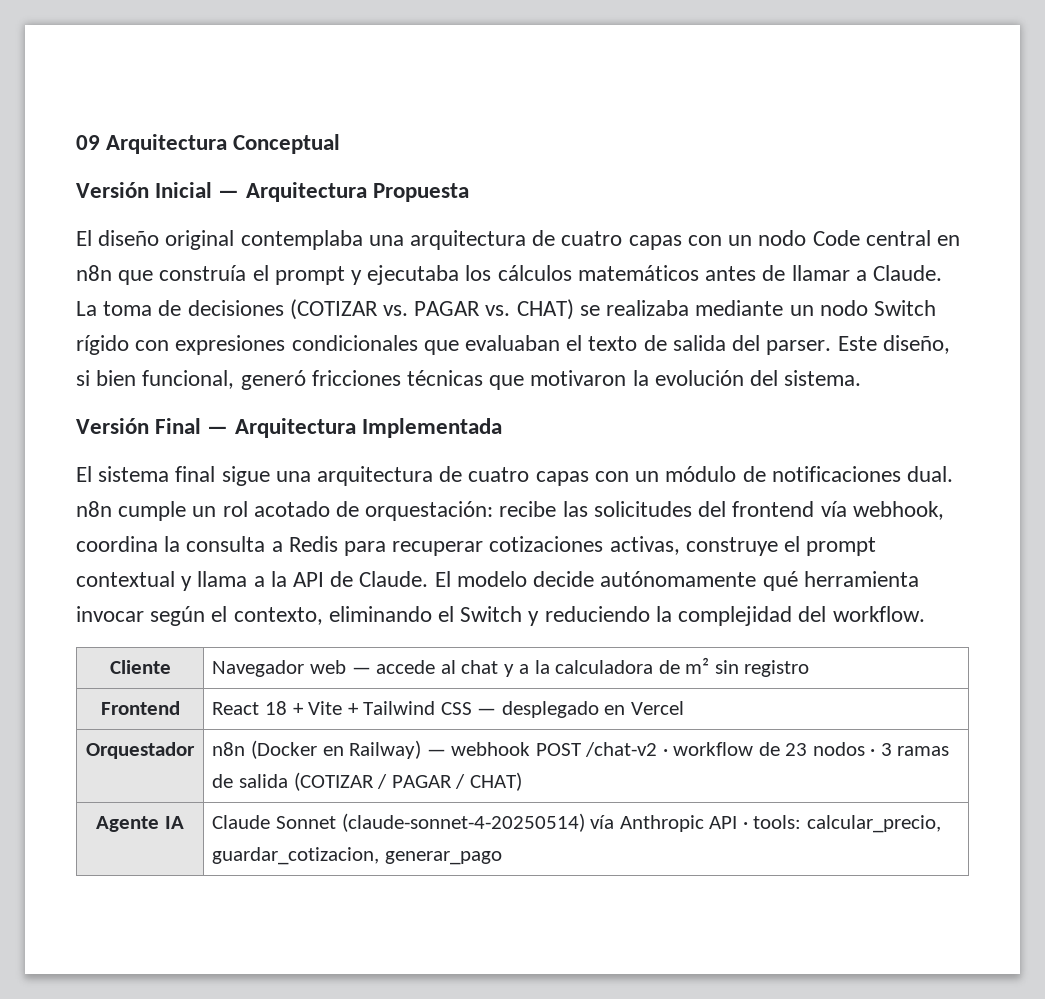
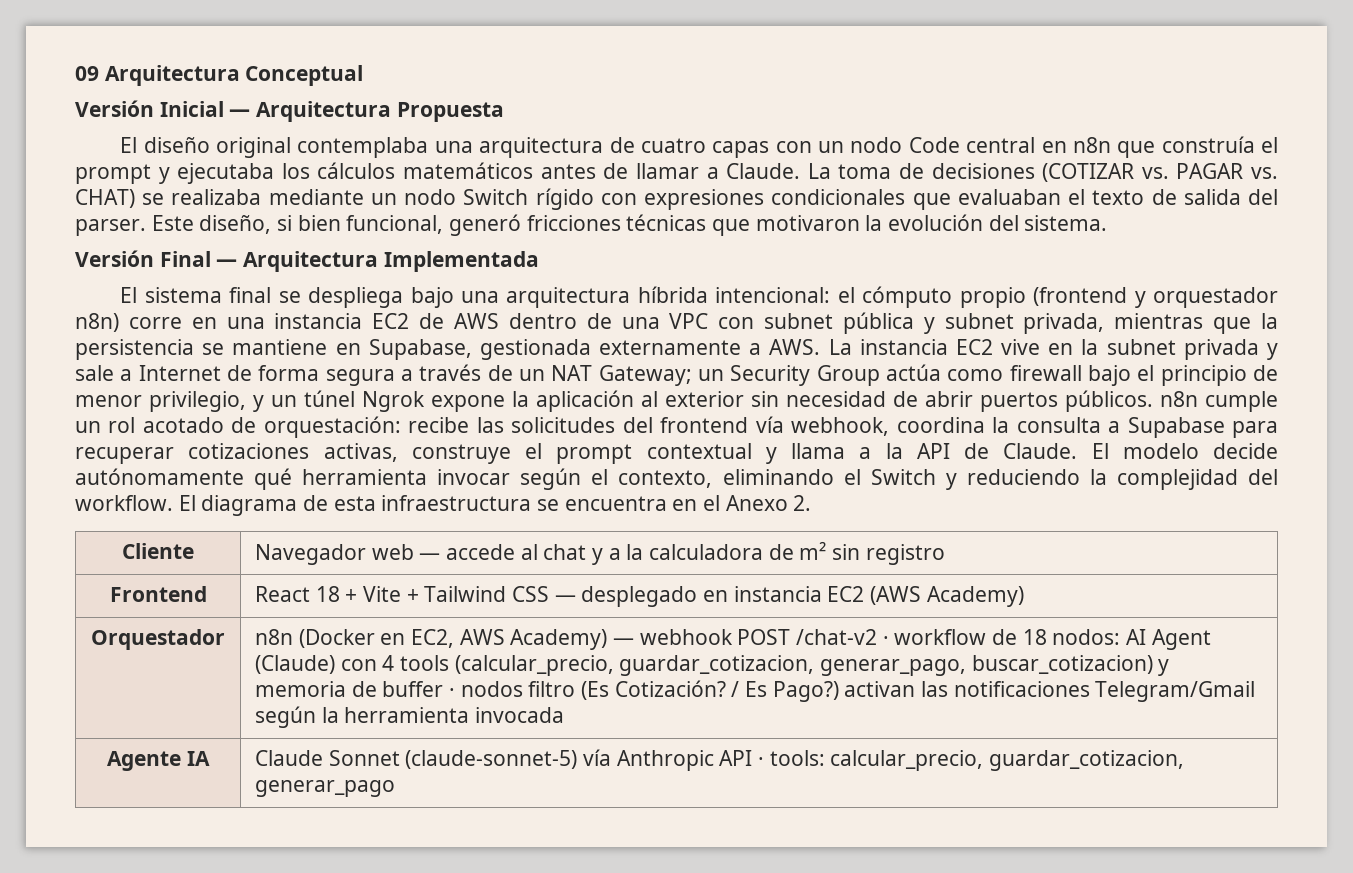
[221,466,953,486] sigue una arquitectura de cuatro capas con un módulo de notificaciones dual. -> [278,286,1278,308] [75,312,1278,334] [75,339,1278,360] [75,364,1278,386] [75,390,1153,412] se despliega bajo una arquitectura híbrida intencional: el cómputo propio (frontend y orquestador n8n) corre en una instancia EC2 de AWS dentro de una VPC con subnet pública y subnet privada, mientras que la persistencia se mantiene en Supabase, gestionada externamente a AWS. La instancia EC2 vive en la subnet privada y sale a Internet de forma segura a través de un NAT Gateway; un Security Group actúa como firewall bajo el principio de menor privilegio, y un túnel Ngrok expone la aplicación al exterior sin necesidad de abrir puertos públicos.
[288,536,338,552] Redis -> [1127,417,1225,438] Supabase
(925, 614) none -> [178,495,812,516] El diagrama de esta infraestructura se encuentra en el Anexo 2.
[630,701,684,715] Vercel -> [733,586,1024,607] instancia EC2 (AWS Academy)
[349,740,422,759] Railway) -> [411,629,608,650] EC2, AWS Academy)
[785,742,950,756] [212,772,522,791] 23 nodos · 3 ramas de salida (COTIZAR / PAGAR / CHAT) -> [1022,629,1211,650] [255,655,1170,676] [255,680,1256,702] [255,706,565,728] 18 nodos: AI Agent (Claude) con 4 tools (calcular_precio, guardar_cotizacion, generar_pago, buscar_cotizacion) y memoria de buffer · nodos filtro (Es Cotización? / Es Pago?) activan las notificaciones Telegram/Gmail según la herramienta invocada
[341,813,585,832] (claude-sonnet-4-20250514) -> [405,750,578,769] (claude-sonnet-5)

